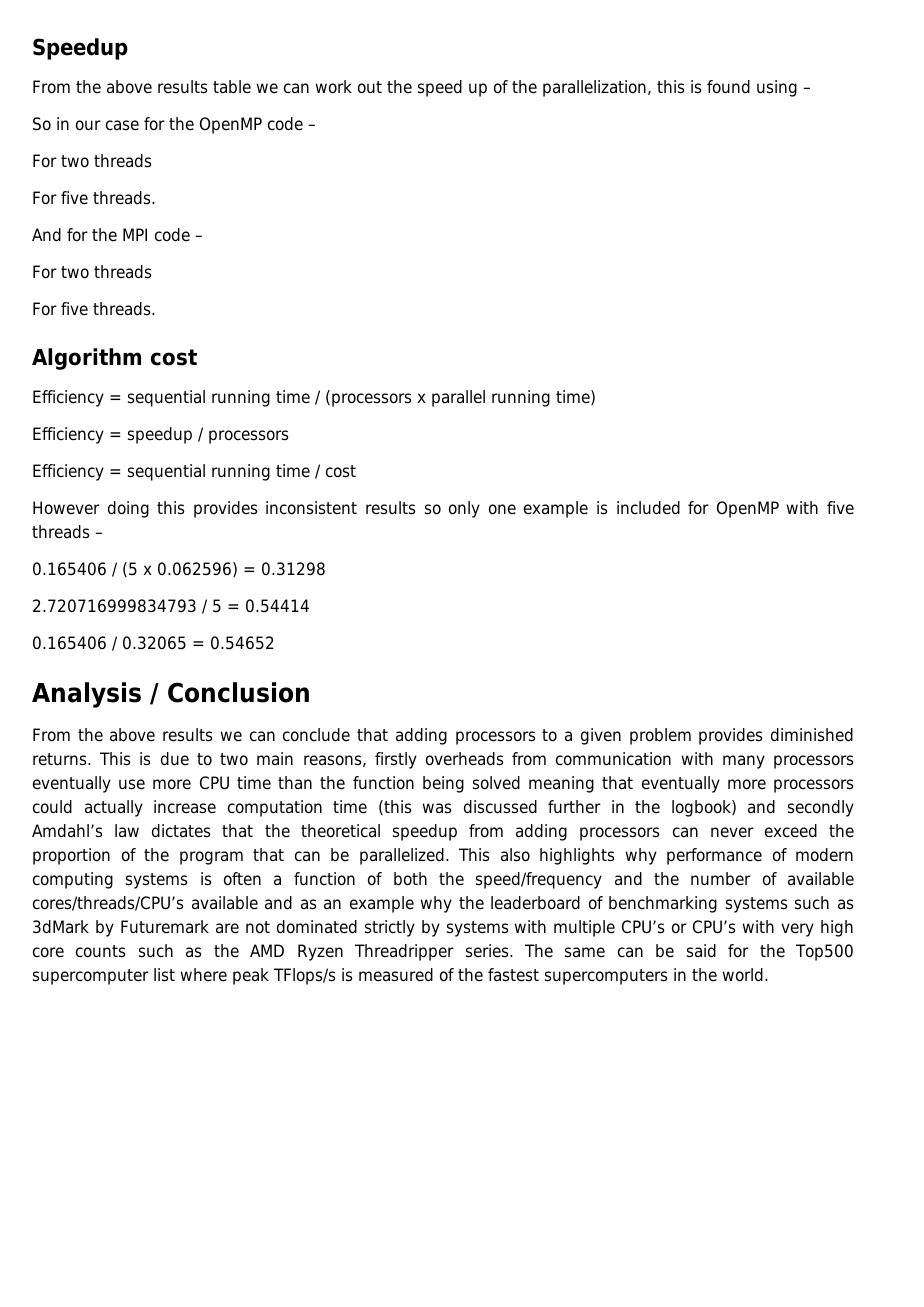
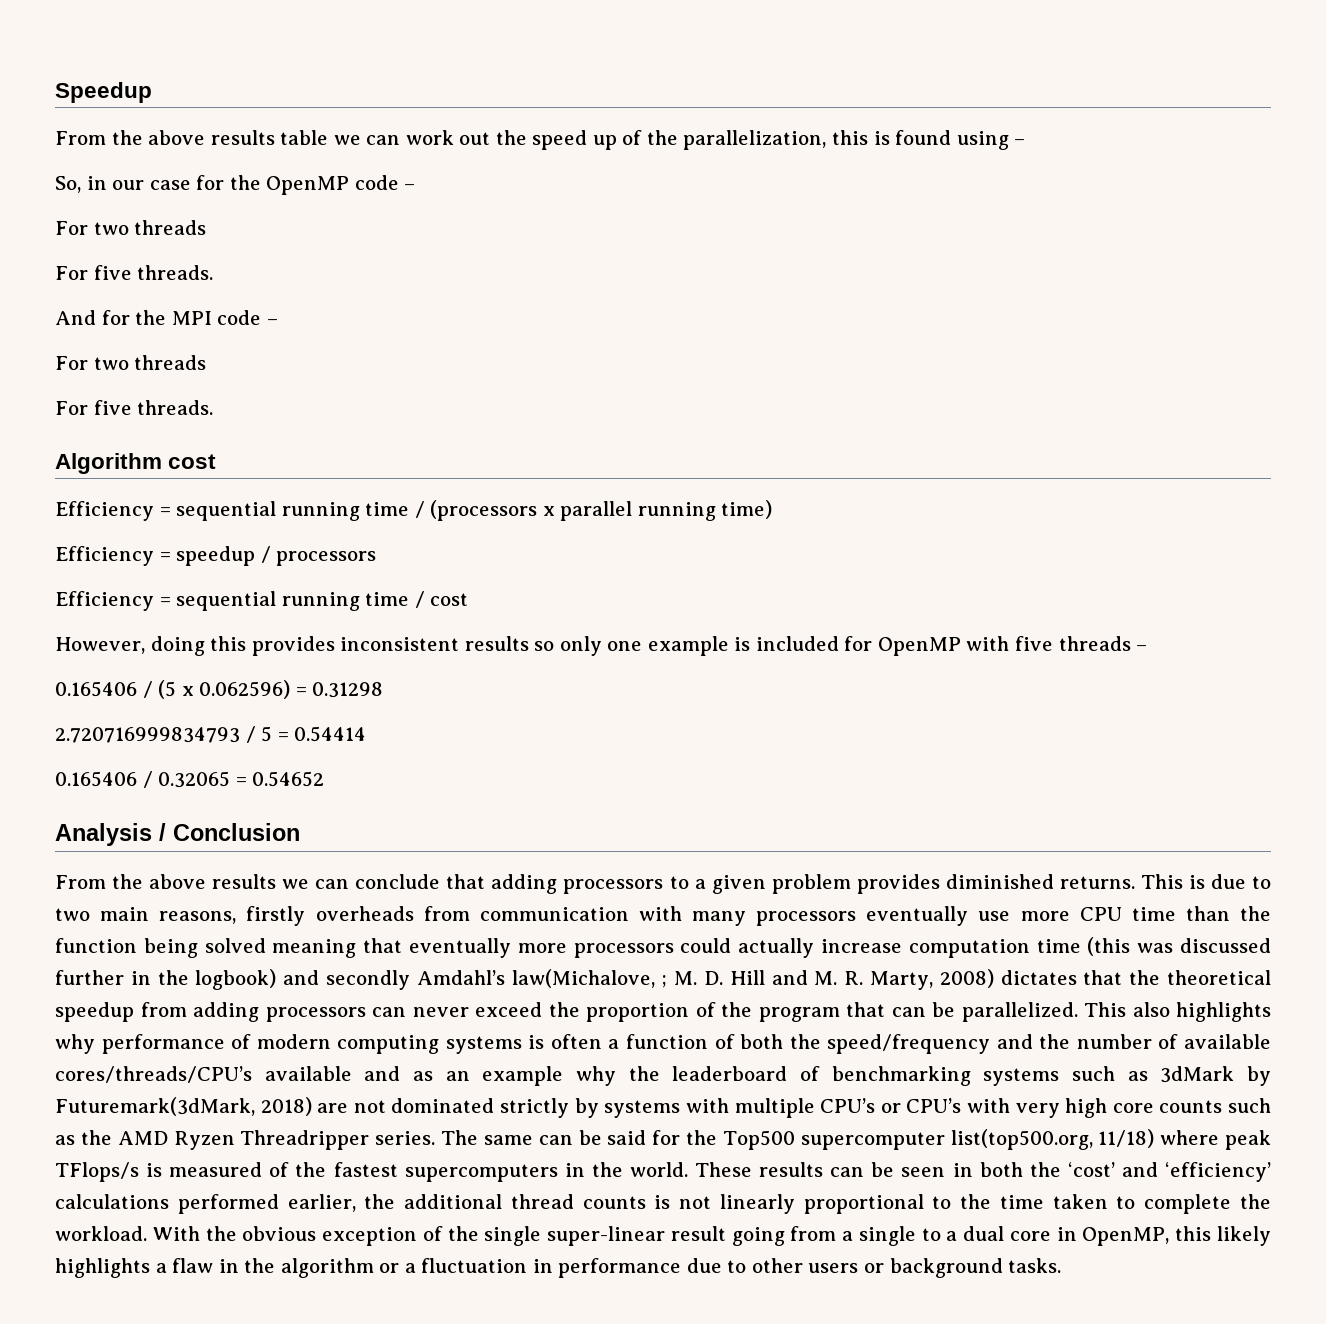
[32,117,51,131] So -> [55,176,81,193] So,
[32,501,100,515] However -> [55,637,145,654] However,
[114,824,141,838] law -> [511,969,994,990] law(Michalove, ; M. D. Hill and M. R. Marty, 2008)
[119,920,209,934] Futuremark -> [55,1097,312,1116] Futuremark(3dMark, 2018)
[153,968,175,982] list -> [950,1129,1155,1150] list(top500.org, 11/18)
(769, 975) none -> [695,1162,1271,1182] [55,1194,1271,1214] [55,1226,1272,1246] [55,1258,1062,1278] These results can be seen in both the ‘cost’ and ‘efficiency’ calculations performed earlier, the additional thread counts is not linearly proportional to the time taken to complete the workload. With the obvious exception of the single super-linear result going from a single to a dual core in OpenMP, this likely highlights a flaw in the algorithm or a fluctuation in performance due to other users or background tasks.

